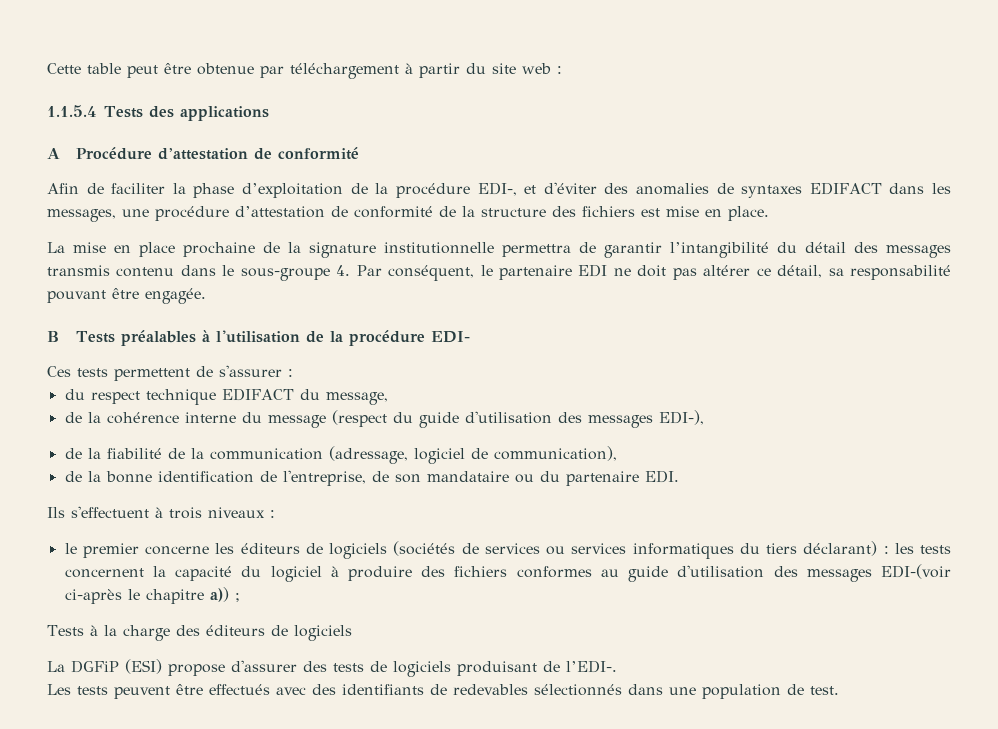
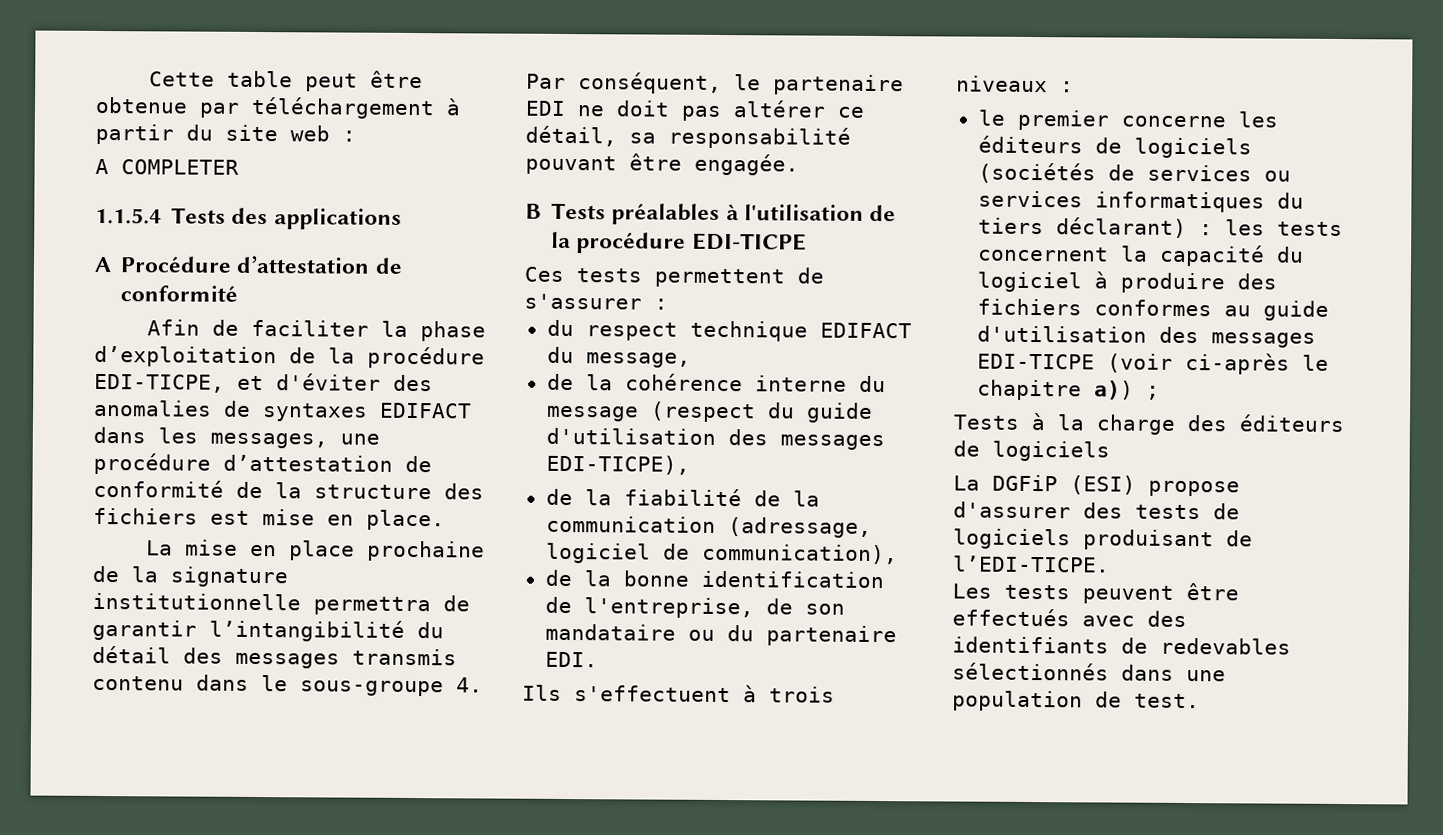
(562, 70) none -> [95,158,239,175] // A COMPLETER
[477,182,517,196] EDI-, -> [94,373,225,393] EDI-TICPE,
[430,331,470,343] EDI- -> [691,232,807,251] EDI-TICPE
[658,410,704,425] EDI-), -> [545,454,690,475] EDI-TICPE),
[881,564,952,579] EDI-(voir -> [976,353,1173,373] EDI-TICPE (voir
[566,660,617,673] l’EDI-. -> [953,555,1110,573] l’EDI-TICPE.

